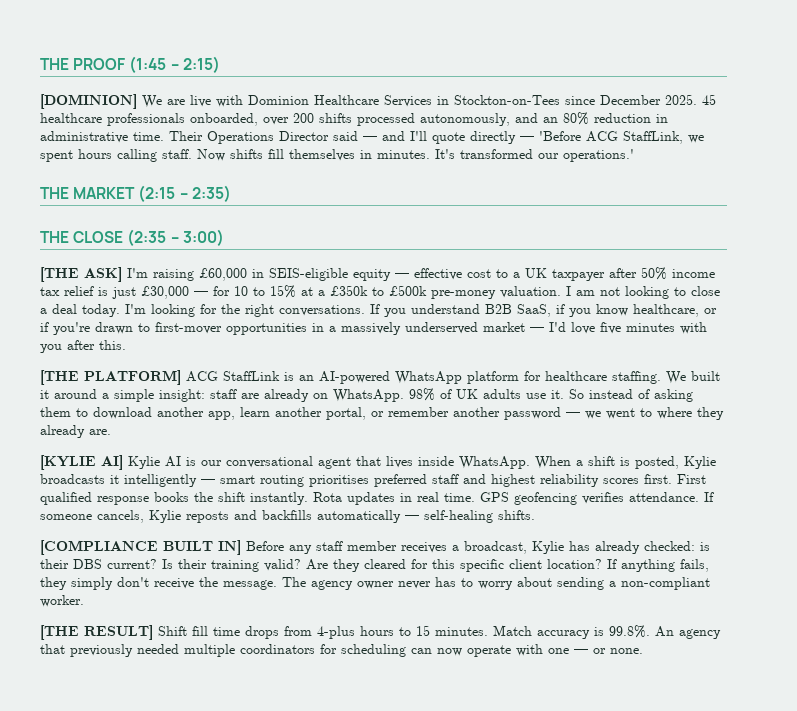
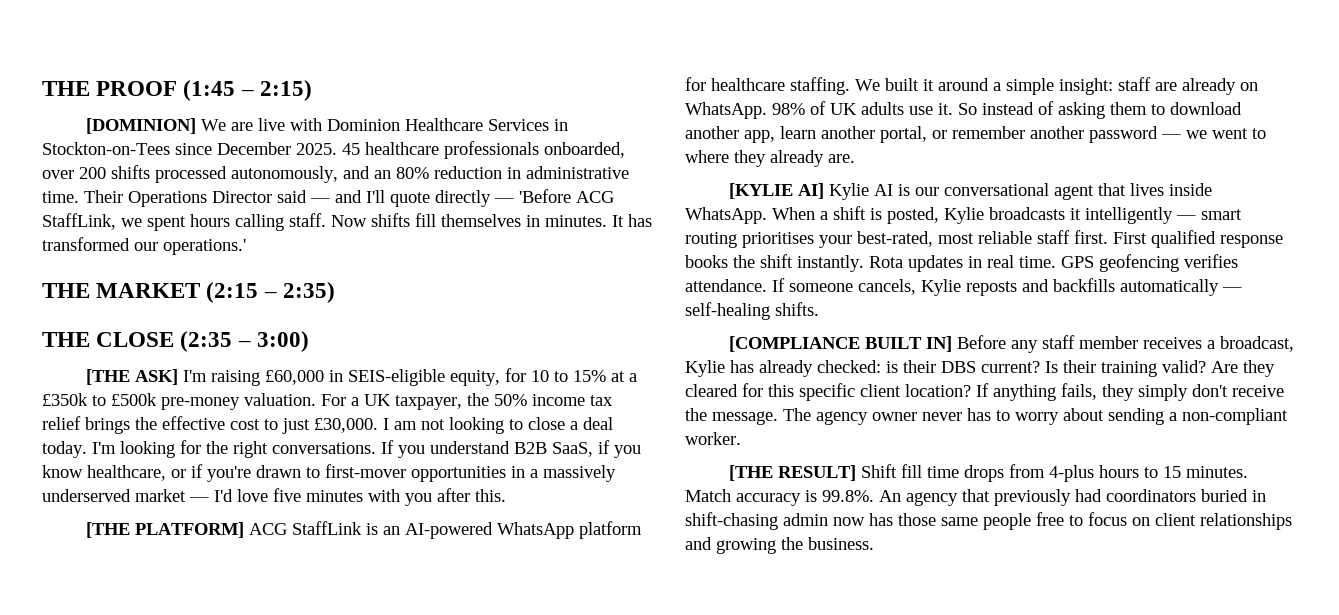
[435,149,455,159] It's -> [612,214,652,227] It has
[353,267,715,281] [40,286,208,299] equity — effective cost to a UK taxpayer after 50% income tax relief is just £30,000 — -> [450,370,501,386] equity,
(561, 292) none -> [321,393,613,410] [42,416,378,434] For a UK taxpayer, the 50% income tax relief brings the effective cost to just £30,000.
[374,474,639,487] preferred staff and highest reliability scores -> [819,230,1070,248] your best-rated, most reliable staff
[137,644,643,657] needed multiple coordinators for scheduling can now operate with one — or none. -> [1075,489,1266,502] [685,512,1292,530] [685,537,874,554] had coordinators buried in shift-chasing admin now has those same people free to focus on client relationships and growing the business.

